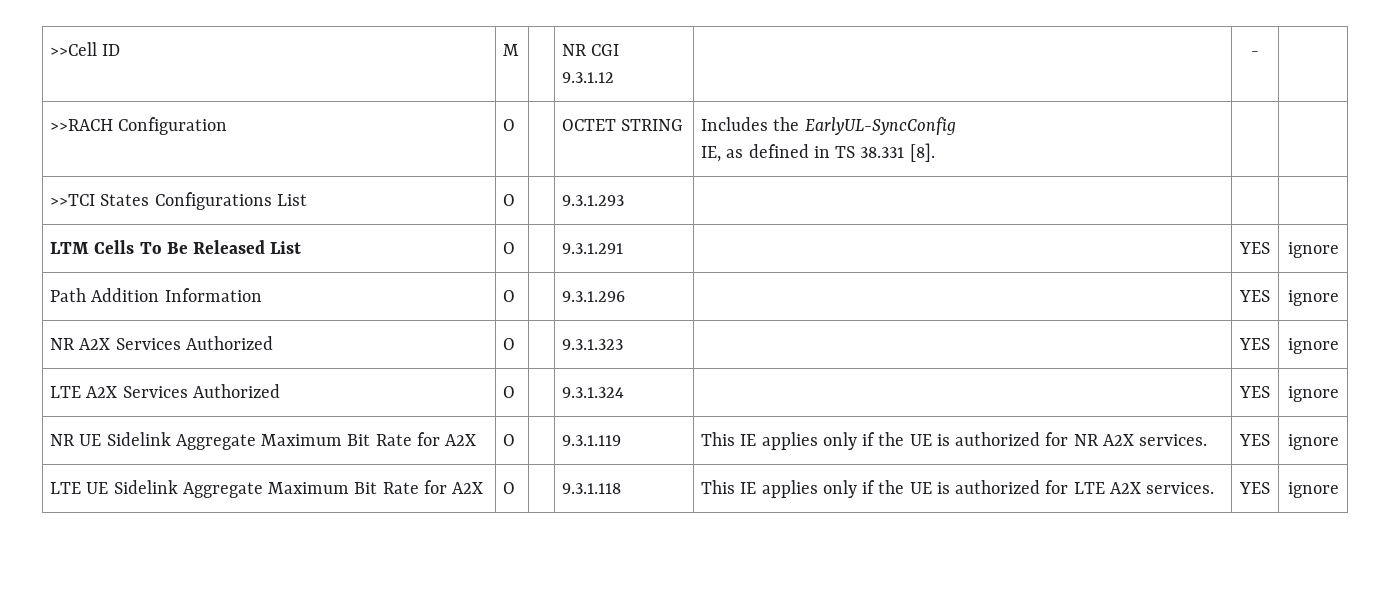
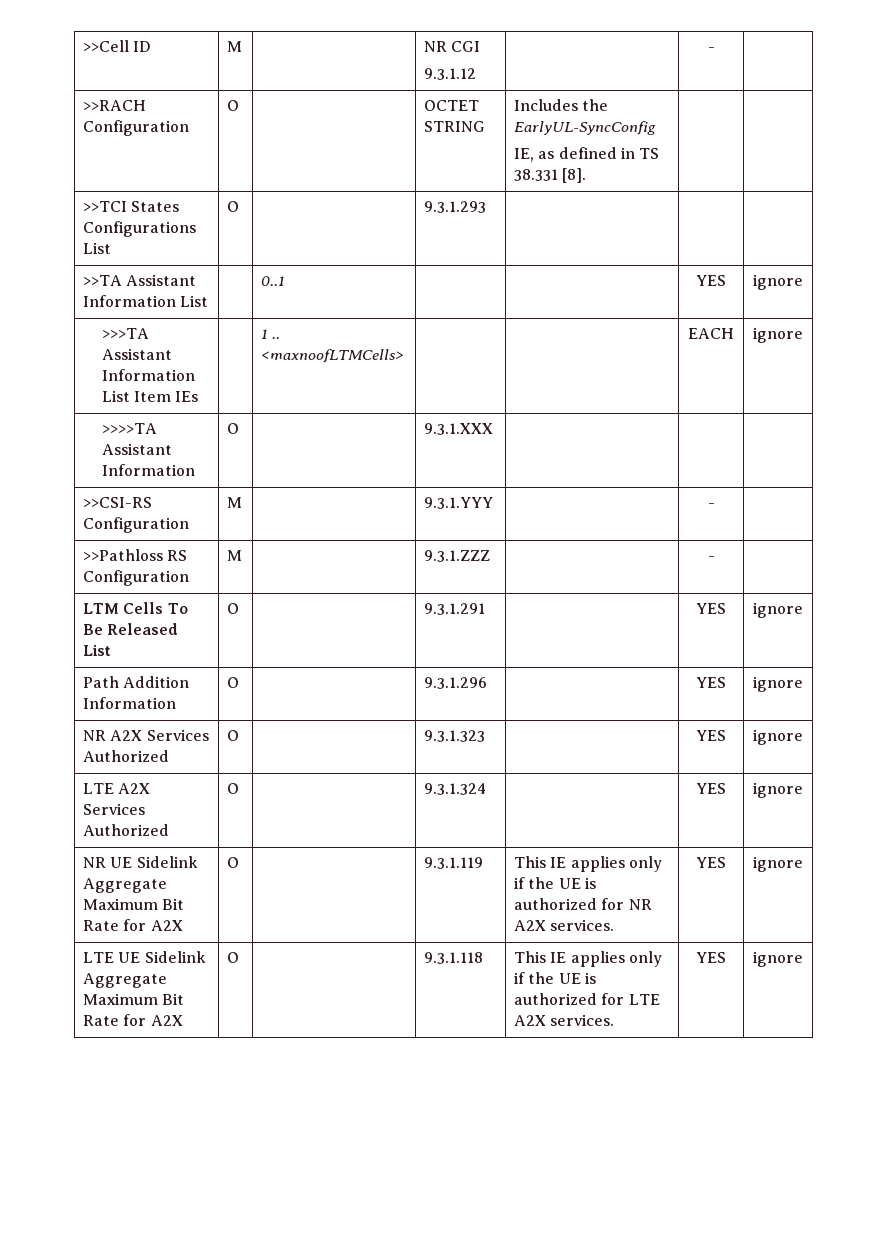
(625, 200) none -> [83,274,197,286] [83,295,209,307] [261,276,286,286] [696,275,726,286] [753,274,803,290] [101,328,149,339] [101,348,172,360] [101,369,195,381] [101,390,199,402] [261,329,281,339] [261,349,405,363] [688,328,734,339] [753,327,803,343] [101,423,157,434] [101,443,172,455] [101,464,195,476] [227,423,240,434] [424,423,494,435] [83,497,153,508] [83,517,190,533] [227,497,243,508] [424,497,494,509] [707,503,715,508] [83,549,188,561] [83,570,190,586] [227,550,243,561] [424,550,491,562] [707,556,715,561] // >>TA Assistant Information List | | 0..1 | | | YES | ignore // >>>TA Assistant Information List Item IEs | | 1 .. <maxnoofLTMCells> | | | EACH | ignore // >>>>TA Assistant Information | O | | 9.3.1.XXX | | | // >>CSI-RS Configuration | M | | 9.3.1.YYY | | - | // >>Pathloss RS Configuration | M | | 9.3.1.ZZZ | | - |

